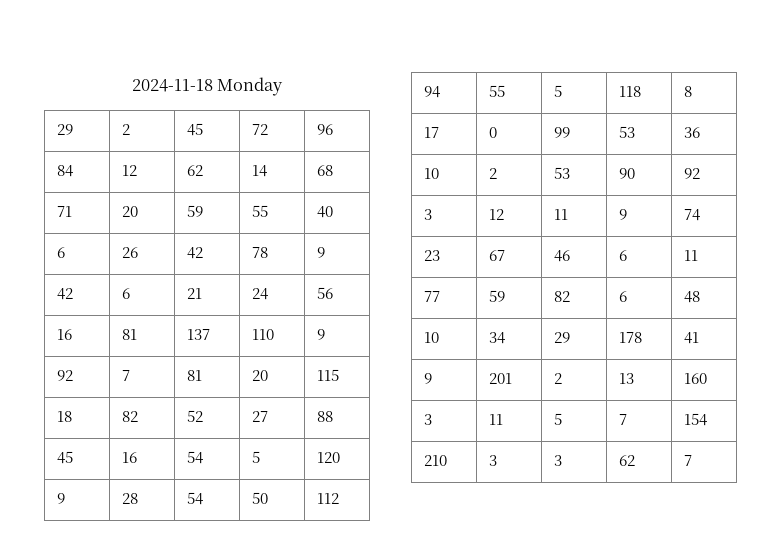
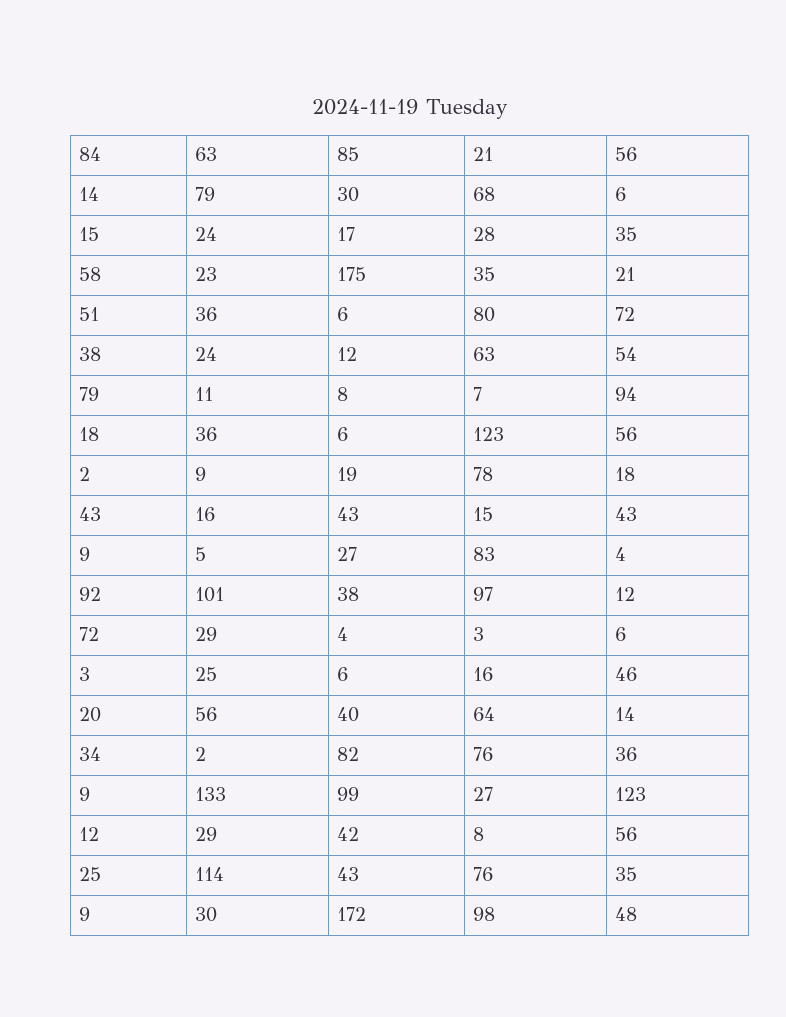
[131,77,284,96] [56,124,73,135] [121,124,130,135] [186,123,203,136] [251,124,268,135] [316,124,333,135] [56,165,73,177] [121,165,137,176] [186,165,203,176] [251,165,267,177] [316,165,333,176] [56,206,72,217] [121,206,138,217] [186,205,203,217] [251,205,268,217] [316,206,333,218] [56,247,65,258] [121,247,138,258] [186,247,203,259] [251,247,268,258] [316,247,325,258] [56,288,73,300] [121,288,130,299] [186,288,202,299] [251,288,268,300] [316,287,333,299] [56,329,72,340] [121,329,137,340] [186,329,210,340] [251,329,274,340] [316,329,325,340] [56,370,73,381] [121,370,130,381] [186,370,202,381] [251,370,268,381] [316,369,339,381] [56,411,72,422] [121,411,138,422] [186,410,203,422] [251,411,268,422] [316,411,333,422] [56,451,73,464] [121,452,137,463] [186,451,203,464] [251,451,260,463] [316,452,340,463] [56,493,65,504] [121,493,138,504] [186,492,203,505] [251,492,268,504] [316,493,339,504] [423,86,440,98] [488,85,505,97] [553,85,562,97] [618,86,641,97] [683,86,692,97] [423,127,439,138] [488,127,497,138] [553,127,570,138] [618,126,635,138] [683,127,700,138] [423,168,439,179] [488,168,497,179] [553,167,570,179] [618,168,635,179] [683,168,700,179] [423,209,432,220] [488,209,504,220] [553,209,568,220] [618,209,627,220] [683,209,700,221] [423,250,440,261] [488,250,505,261] [553,250,570,262] [618,250,627,261] [683,250,698,261] [423,291,440,302] [488,290,505,302] [553,291,570,302] [618,291,627,302] [683,291,700,303] [423,332,439,343] [488,332,505,344] [553,332,570,343] [618,332,642,343] [683,332,699,344] [423,373,432,384] [488,373,512,384] [553,373,562,384] [618,373,634,384] [683,373,707,384] [423,414,432,425] [488,414,503,425] [553,413,562,425] [618,414,627,425] [683,413,707,426] [423,455,447,466] [488,455,497,466] [553,455,562,466] [618,455,635,466] [683,455,692,466] 2024-11-18 Monday // 29 | 2 | 45 | 72 | 96 // 84 | 12 | 62 | 14 | 68 // 71 | 20 | 59 | 55 | 40 // 6 | 26 | 42 | 78 | 9 // 42 | 6 | 21 | 24 | 56 // 16 | 81 | 137 | 110 | 9 // 92 | 7 | 81 | 20 | 115 // 18 | 82 | 52 | 27 | 88 // 45 | 16 | 54 | 5 | 120 // 9 | 28 | 54 | 50 | 112 // 94 | 55 | 5 | 118 | 8 // 17 | 0 | 99 | 53 | 36 // 10 | 2 | 53 | 90 | 92 // 3 | 12 | 11 | 9 | 74 // 23 | 67 | 46 | 6 | 11 // 77 | 59 | 82 | 6 | 48 // 10 | 34 | 29 | 178 | 41 // 9 | 201 | 2 | 13 | 160 // 3 | 11 | 5 | 7 | 154 // 210 | 3 | 3 | 62 | 7 -> [311,99,508,119] [79,147,102,161] [195,147,218,161] [337,147,360,161] [473,147,494,161] [615,147,638,161] [79,187,100,201] [195,187,216,201] [337,187,360,202] [473,187,496,201] [615,187,627,201] [79,227,100,241] [195,227,218,241] [337,227,356,241] [473,227,496,241] [615,227,638,241] [79,267,102,281] [195,267,218,281] [337,267,367,281] [473,267,496,281] [615,267,636,281] [79,307,100,321] [195,307,218,321] [337,307,349,321] [473,307,496,322] [615,307,636,321] [79,347,102,361] [195,347,218,361] [337,347,358,361] [473,347,496,361] [615,347,638,361] [79,387,100,401] [195,387,214,401] [337,387,349,401] [473,387,483,401] [615,387,638,401] [79,427,100,441] [195,427,218,441] [337,427,349,441] [473,427,505,441] [615,427,638,441] [79,467,91,481] [195,467,207,481] [337,467,358,481] [473,467,494,481] [615,467,636,481] [79,507,102,521] [195,507,216,521] [337,507,360,521] [473,507,494,521] [615,507,638,521] [79,547,91,561] [195,547,207,561] [337,547,358,561] [473,547,496,561] [615,547,627,561] [79,587,102,601] [195,587,225,602] [337,587,360,601] [473,587,494,601] [615,587,636,601] [79,627,100,641] [195,627,218,641] [337,627,349,641] [473,627,485,641] [615,627,627,641] [79,667,91,681] [195,667,218,681] [337,667,349,681] [473,667,494,681] [615,667,638,681] [79,707,102,722] [195,707,218,721] [337,707,360,722] [473,707,496,721] [615,707,636,721] [79,747,102,761] [195,747,207,761] [337,747,360,761] [473,747,494,761] [615,747,638,761] [79,787,91,801] [195,787,227,801] [337,787,360,801] [473,787,494,801] [615,787,647,801] [79,827,100,841] [195,827,218,841] [337,827,360,841] [473,827,485,841] [615,827,638,841] [79,867,102,881] [195,867,225,881] [337,867,360,881] [473,867,494,881] [615,867,638,881] [79,907,91,921] [195,907,218,922] [337,907,367,921] [473,907,496,921] [615,907,638,921] 2024-11-19 Tuesday // 84 | 63 | 85 | 21 | 56 // 14 | 79 | 30 | 68 | 6 // 15 | 24 | 17 | 28 | 35 // 58 | 23 | 175 | 35 | 21 // 51 | 36 | 6 | 80 | 72 // 38 | 24 | 12 | 63 | 54 // 79 | 11 | 8 | 7 | 94 // 18 | 36 | 6 | 123 | 56 // 2 | 9 | 19 | 78 | 18 // 43 | 16 | 43 | 15 | 43 // 9 | 5 | 27 | 83 | 4 // 92 | 101 | 38 | 97 | 12 // 72 | 29 | 4 | 3 | 6 // 3 | 25 | 6 | 16 | 46 // 20 | 56 | 40 | 64 | 14 // 34 | 2 | 82 | 76 | 36 // 9 | 133 | 99 | 27 | 123 // 12 | 29 | 42 | 8 | 56 // 25 | 114 | 43 | 76 | 35 // 9 | 30 | 172 | 98 | 48

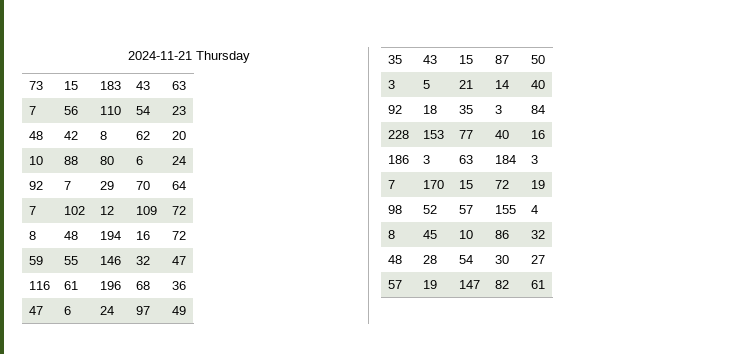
[311,99,508,119] [79,147,102,161] [195,147,218,161] [337,147,360,161] [473,147,494,161] [615,147,638,161] [79,187,100,201] [195,187,216,201] [337,187,360,202] 2024-11-19 Tuesday // 84 | 63 | 85 | 21 | 56 // 14 | 79 | 30 -> [127,51,250,63] [28,81,43,90] [63,81,78,90] [99,81,121,90] [135,81,150,90] [171,81,186,90] [28,106,36,115] [63,106,78,115] [99,106,121,115] [135,106,150,115] [171,106,186,115] [28,131,43,140] [63,131,78,140] [99,131,107,140] [135,131,150,140] [171,131,186,140] [28,156,43,165] [63,156,78,165] [99,156,114,165] [135,156,143,165] [171,156,186,165] [28,181,43,190] [63,181,71,190] [99,181,114,190] [135,181,150,190] [171,181,186,190] [28,206,36,215] [63,206,85,215] [99,206,114,215] [135,206,157,215] [171,206,186,215] [28,231,36,240] [63,231,78,240] [99,231,121,240] [135,231,150,240] [171,231,186,240] [28,256,43,265] [63,256,78,265] [99,256,121,265] [135,256,150,265] [171,256,186,265] [28,281,50,290] [63,281,78,290] [99,281,121,290] 2024-11-21 Thursday // 73 | 15 | 183 | 43 | 63 // 7 | 56 | 110 | 54 | 23 // 48 | 42 | 8 | 62 | 20 // 10 | 88 | 80 | 6 | 24 // 92 | 7 | 29 | 70 | 64 // 7 | 102 | 12 | 109 | 72 // 8 | 48 | 194 | 16 | 72 // 59 | 55 | 146 | 32 | 47 // 116 | 61 | 196
[615,187,627,201] [79,227,100,241] [195,227,218,241] [337,227,356,241] [473,227,496,241] [615,227,638,241] [79,267,102,281] [195,267,218,281] [337,267,367,281] [473,267,496,281] [615,267,636,281] [79,307,100,321] [195,307,218,321] [337,307,349,321] [473,307,496,322] [615,307,636,321] [79,347,102,361] [195,347,218,361] [337,347,358,361] [473,347,496,361] [615,347,638,361] [79,387,100,401] [195,387,214,401] [337,387,349,401] [473,387,483,401] [615,387,638,401] [79,427,100,441] [195,427,218,441] [337,427,349,441] [473,427,505,441] [615,427,638,441] [79,467,91,481] [195,467,207,481] [337,467,358,481] [473,467,494,481] [615,467,636,481] [79,507,102,521] [195,507,216,521] [337,507,360,521] [473,507,494,521] [615,507,638,521] [79,547,91,561] [195,547,207,561] [337,547,358,561] [473,547,496,561] [615,547,627,561] [79,587,102,601] [195,587,225,602] [337,587,360,601] [473,587,494,601] [615,587,636,601] [79,627,100,641] [195,627,218,641] [337,627,349,641] [473,627,485,641] [615,627,627,641] [79,667,91,681] [195,667,218,681] [337,667,349,681] [473,667,494,681] [615,667,638,681] [79,707,102,722] [195,707,218,721] [337,707,360,722] [473,707,496,721] [615,707,636,721] [79,747,102,761] [195,747,207,761] [337,747,360,761] [473,747,494,761] [615,747,638,761] [79,787,91,801] [195,787,227,801] [337,787,360,801] [473,787,494,801] [615,787,647,801] [79,827,100,841] [195,827,218,841] [337,827,360,841] [473,827,485,841] [615,827,638,841] [79,867,102,881] [195,867,225,881] [337,867,360,881] [473,867,494,881] [615,867,638,881] [79,907,91,921] [195,907,218,922] [337,907,367,921] [473,907,496,921] [615,907,638,921] | 6 // 15 | 24 | 17 | 28 | 35 // 58 | 23 | 175 | 35 | 21 // 51 | 36 | 6 | 80 | 72 // 38 | 24 | 12 | 63 | 54 // 79 | 11 | 8 | 7 | 94 // 18 | 36 | 6 | 123 | 56 // 2 | 9 | 19 | 78 | 18 // 43 | 16 | 43 | 15 | 43 // 9 | 5 | 27 | 83 | 4 // 92 | 101 | 38 | 97 | 12 // 72 | 29 | 4 | 3 | 6 // 3 | 25 | 6 | 16 | 46 // 20 | 56 | 40 | 64 | 14 // 34 | 2 | 82 | 76 | 36 // 9 | 133 | 99 | 27 | 123 // 12 | 29 | 42 | 8 | 56 // 25 | 114 | 43 | 76 | 35 // 9 | 30 | 172 | 98 | 48 -> [171,281,186,290] [28,306,43,315] [63,306,71,315] [99,306,114,315] [135,306,150,315] [171,306,186,315] [387,55,402,64] [422,55,437,64] [458,55,473,64] [494,55,509,64] [530,55,545,64] [387,80,395,89] [422,80,430,89] [458,80,473,89] [494,80,509,89] [530,80,545,89] [387,105,402,114] [422,105,437,114] [458,105,473,114] [494,105,502,114] [530,105,545,114] [387,130,409,139] [422,130,444,139] [458,130,473,139] [494,130,509,139] [530,130,545,139] [387,155,409,164] [422,155,430,164] [458,155,473,164] [494,155,516,164] [530,155,538,164] [387,180,395,189] [422,180,444,189] [458,180,473,189] [494,180,509,189] [530,180,545,189] [387,205,402,214] [422,205,437,214] [458,205,473,214] [494,205,516,214] [530,205,538,214] [387,230,395,239] [422,230,437,239] [458,230,473,239] [494,230,509,239] [530,230,545,239] [387,255,402,264] [422,255,437,264] [458,255,473,264] [494,255,509,264] [530,255,545,264] [387,280,402,289] [422,280,437,289] [458,280,480,289] [494,280,509,289] [530,280,545,289] | 36 // 47 | 6 | 24 | 97 | 49 // 35 | 43 | 15 | 87 | 50 // 3 | 5 | 21 | 14 | 40 // 92 | 18 | 35 | 3 | 84 // 228 | 153 | 77 | 40 | 16 // 186 | 3 | 63 | 184 | 3 // 7 | 170 | 15 | 72 | 19 // 98 | 52 | 57 | 155 | 4 // 8 | 45 | 10 | 86 | 32 // 48 | 28 | 54 | 30 | 27 // 57 | 19 | 147 | 82 | 61

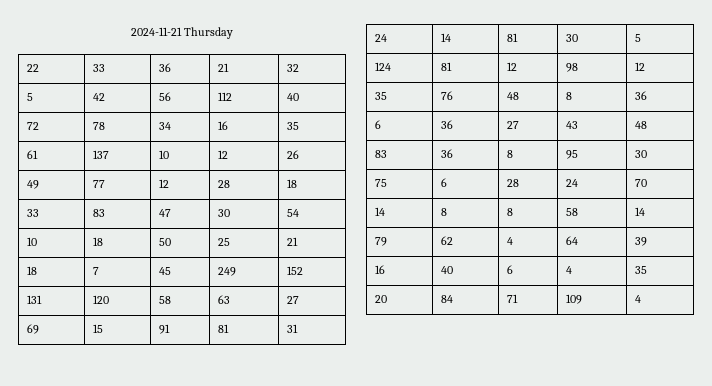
[28,81,43,90] [63,81,78,90] [99,81,121,90] [135,81,150,90] [171,81,186,90] [28,106,36,115] [63,106,78,115] [99,106,121,115] [135,106,150,115] [171,106,186,115] [28,131,43,140] [63,131,78,140] [99,131,107,140] [135,131,150,140] [171,131,186,140] [28,156,43,165] [63,156,78,165] [99,156,114,165] [135,156,143,165] [171,156,186,165] [28,181,43,190] [63,181,71,190] [99,181,114,190] [135,181,150,190] [171,181,186,190] [28,206,36,215] [63,206,85,215] [99,206,114,215] [135,206,157,215] [171,206,186,215] [28,231,36,240] [63,231,78,240] [99,231,121,240] [135,231,150,240] [171,231,186,240] [28,256,43,265] [63,256,78,265] [99,256,121,265] [135,256,150,265] [171,256,186,265] [28,281,50,290] [63,281,78,290] [99,281,121,290] [135,281,150,290] [171,281,186,290] [28,306,43,315] [63,306,71,315] [99,306,114,315] [135,306,150,315] [171,306,186,315] [387,55,402,64] [422,55,437,64] [458,55,473,64] [494,55,509,64] [530,55,545,64] [387,80,395,89] [422,80,430,89] [458,80,473,89] [494,80,509,89] [530,80,545,89] [387,105,402,114] [422,105,437,114] [458,105,473,114] [494,105,502,114] [530,105,545,114] [387,130,409,139] [422,130,444,139] [458,130,473,139] [494,130,509,139] [530,130,545,139] [387,155,409,164] [422,155,430,164] [458,155,473,164] [494,155,516,164] [530,155,538,164] [387,180,395,189] [422,180,444,189] [458,180,473,189] [494,180,509,189] [530,180,545,189] [387,205,402,214] [422,205,437,214] [458,205,473,214] [494,205,516,214] [530,205,538,214] [387,230,395,239] [422,230,437,239] [458,230,473,239] [494,230,509,239] [530,230,545,239] [387,255,402,264] [422,255,437,264] [458,255,473,264] [494,255,509,264] [530,255,545,264] [387,280,402,289] [422,280,437,289] [458,280,480,289] [494,280,509,289] [530,280,545,289] 73 | 15 | 183 | 43 | 63 // 7 | 56 | 110 | 54 | 23 // 48 | 42 | 8 | 62 | 20 // 10 | 88 | 80 | 6 | 24 // 92 | 7 | 29 | 70 | 64 // 7 | 102 | 12 | 109 | 72 // 8 | 48 | 194 | 16 | 72 // 59 | 55 | 146 | 32 | 47 // 116 | 61 | 196 | 68 | 36 // 47 | 6 | 24 | 97 | 49 // 35 | 43 | 15 | 87 | 50 // 3 | 5 | 21 | 14 | 40 // 92 | 18 | 35 | 3 | 84 // 228 | 153 | 77 | 40 | 16 // 186 | 3 | 63 | 184 | 3 // 7 | 170 | 15 | 72 | 19 // 98 | 52 | 57 | 155 | 4 // 8 | 45 | 10 | 86 | 32 // 48 | 28 | 54 | 30 | 27 // 57 | 19 | 147 | 82 | 61 -> [27,64,40,72] [93,64,106,72] [159,63,172,72] [218,63,230,72] [287,64,300,72] [27,93,34,101] [93,93,106,101] [159,92,172,101] [218,92,233,101] [287,93,300,101] [27,122,40,130] [93,122,106,130] [159,122,172,130] [218,121,229,130] [287,122,300,130] [27,150,39,159] [93,150,110,159] [159,150,170,159] [218,150,229,159] [287,150,300,159] [27,180,40,189] [93,180,106,188] [159,179,170,188] [218,180,231,188] [287,179,298,188] [27,209,40,217] [93,209,106,217] [159,209,172,217] [218,209,231,217] [287,209,300,217] [27,237,38,246] [93,237,104,246] [159,238,172,246] [218,238,231,246] [287,237,299,246] [27,266,38,275] [93,267,100,275] [159,267,172,275] [218,267,237,276] [287,266,304,275] [27,295,43,304] [93,295,110,304] [159,296,172,304] [218,295,231,304] [287,296,300,304] [27,324,40,334] [93,324,104,333] [159,324,171,334] [218,324,230,333] [287,324,299,333] [375,34,388,42] [441,33,452,42] [507,33,519,42] [566,34,579,42] [635,34,642,42] [375,62,392,71] [441,62,453,71] [507,62,518,71] [566,63,579,72] [635,62,646,71] [375,92,388,100] [441,91,454,100] [507,92,520,100] [566,92,573,100] [635,91,648,100] [375,120,382,129] [441,120,454,129] [507,121,520,129] [566,121,579,129] [635,121,648,129] [375,150,388,158] [441,149,454,158] [507,150,514,158] [566,150,579,159] [635,150,648,158] [375,179,388,187] [441,178,448,187] [507,179,520,187] [566,179,579,187] [635,179,648,187] [375,207,386,216] [441,208,448,216] [507,208,514,216] [566,208,579,216] [635,207,646,216] [375,237,388,246] [441,236,454,245] [507,237,514,245] [566,236,579,245] [635,237,648,246] [375,265,386,274] [441,266,454,274] [507,265,514,274] [566,266,573,274] [635,266,648,274] [375,295,388,303] [441,295,454,303] [507,294,519,303] [566,294,583,304] [635,295,642,303] 22 | 33 | 36 | 21 | 32 // 5 | 42 | 56 | 112 | 40 // 72 | 78 | 34 | 16 | 35 // 61 | 137 | 10 | 12 | 26 // 49 | 77 | 12 | 28 | 18 // 33 | 83 | 47 | 30 | 54 // 10 | 18 | 50 | 25 | 21 // 18 | 7 | 45 | 249 | 152 // 131 | 120 | 58 | 63 | 27 // 69 | 15 | 91 | 81 | 31 // 24 | 14 | 81 | 30 | 5 // 124 | 81 | 12 | 98 | 12 // 35 | 76 | 48 | 8 | 36 // 6 | 36 | 27 | 43 | 48 // 83 | 36 | 8 | 95 | 30 // 75 | 6 | 28 | 24 | 70 // 14 | 8 | 8 | 58 | 14 // 79 | 62 | 4 | 64 | 39 // 16 | 40 | 6 | 4 | 35 // 20 | 84 | 71 | 109 | 4

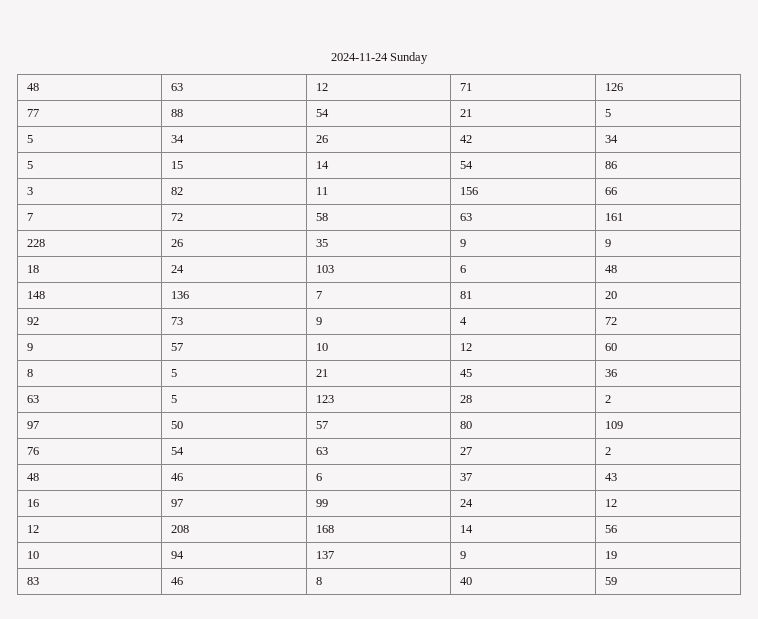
[130,27,234,39] [27,64,40,72] [93,64,106,72] [159,63,172,72] [218,63,230,72] [287,64,300,72] [27,93,34,101] 2024-11-21 Thursday // 22 | 33 | 36 | 21 | 32 // 5 -> [330,52,429,64] [26,83,39,91] [170,83,183,91] [315,83,328,91] [459,83,472,91] [604,83,623,91] [26,109,39,117] [170,109,183,117] [315,109,329,117] [459,109,472,117] [604,109,611,117] [26,135,33,143] [170,135,184,143] [315,135,328,143] 2024-11-24 Sunday // 48 | 63 | 12 | 71 | 126 // 77 | 88 | 54 | 21 | 5 // 5 | 34 | 26
[159,92,172,101] [218,92,233,101] [287,93,300,101] [27,122,40,130] [93,122,106,130] [159,122,172,130] [218,121,229,130] [287,122,300,130] [27,150,39,159] [93,150,110,159] [159,150,170,159] [218,150,229,159] [287,150,300,159] [27,180,40,189] [93,180,106,188] [159,179,170,188] [218,180,231,188] [287,179,298,188] [27,209,40,217] [93,209,106,217] [159,209,172,217] [218,209,231,217] [287,209,300,217] [27,237,38,246] [93,237,104,246] [159,238,172,246] [218,238,231,246] [287,237,299,246] [27,266,38,275] [93,267,100,275] [159,267,172,275] [218,267,237,276] [287,266,304,275] [27,295,43,304] [93,295,110,304] [159,296,172,304] [218,295,231,304] [287,296,300,304] [27,324,40,334] [93,324,104,333] [159,324,171,334] [218,324,230,333] [287,324,299,333] [375,34,388,42] [441,33,452,42] [507,33,519,42] [566,34,579,42] [635,34,642,42] [375,62,392,71] [441,62,453,71] [507,62,518,71] [566,63,579,72] [635,62,646,71] [375,92,388,100] [441,91,454,100] [507,92,520,100] [566,92,573,100] [635,91,648,100] [375,120,382,129] [441,120,454,129] [507,121,520,129] [566,121,579,129] [635,121,648,129] [375,150,388,158] [441,149,454,158] [507,150,514,158] [566,150,579,159] [635,150,648,158] [375,179,388,187] [441,178,448,187] [507,179,520,187] [566,179,579,187] [635,179,648,187] [375,207,386,216] [441,208,448,216] [507,208,514,216] [566,208,579,216] [635,207,646,216] [375,237,388,246] [441,236,454,245] [507,237,514,245] [566,236,579,245] [635,237,648,246] [375,265,386,274] [441,266,454,274] [507,265,514,274] [566,266,573,274] [635,266,648,274] [375,295,388,303] [441,295,454,303] [507,294,519,303] [566,294,583,304] [635,295,642,303] 56 | 112 | 40 // 72 | 78 | 34 | 16 | 35 // 61 | 137 | 10 | 12 | 26 // 49 | 77 | 12 | 28 | 18 // 33 | 83 | 47 | 30 | 54 // 10 | 18 | 50 | 25 | 21 // 18 | 7 | 45 | 249 | 152 // 131 | 120 | 58 | 63 | 27 // 69 | 15 | 91 | 81 | 31 // 24 | 14 | 81 | 30 | 5 // 124 | 81 | 12 | 98 | 12 // 35 | 76 | 48 | 8 | 36 // 6 | 36 | 27 | 43 | 48 // 83 | 36 | 8 | 95 | 30 // 75 | 6 | 28 | 24 | 70 // 14 | 8 | 8 | 58 | 14 // 79 | 62 | 4 | 64 | 39 // 16 | 40 | 6 | 4 | 35 // 20 | 84 | 71 | 109 | 4 -> [604,135,618,143] [26,161,33,169] [170,161,183,169] [315,161,329,169] [459,161,473,169] [604,161,617,169] [26,187,33,195] [170,187,183,195] [315,187,328,195] [459,187,478,195] [604,187,617,195] [26,213,33,221] [170,213,183,221] [315,213,328,221] [459,213,472,221] [604,213,623,221] [26,239,45,247] [170,239,183,247] [315,239,328,247] [459,239,466,247] [604,239,611,247] [26,265,39,273] [170,265,184,273] [315,265,334,273] [459,265,466,273] [604,265,617,273] [26,291,45,299] [170,291,189,299] [315,291,322,299] [459,291,472,299] [604,291,617,299] [26,317,39,325] [170,317,183,325] [315,317,322,325] [459,317,467,325] [604,317,617,325] [26,343,33,351] [170,343,183,351] [315,343,328,351] [459,343,472,351] [604,343,617,351] [26,369,33,377] [170,369,177,377] [315,369,328,377] [459,369,472,377] [604,369,617,377] [26,395,39,403] [170,395,177,403] [315,395,334,403] [459,395,472,403] [604,395,611,403] [26,421,39,429] [170,421,183,429] [315,421,328,429] [459,421,472,429] [604,421,623,429] [26,447,39,455] [170,447,184,455] [315,447,328,455] [459,447,472,455] [604,447,611,455] [26,473,39,481] [170,473,183,481] [315,473,322,481] [459,473,472,481] [604,473,617,481] [26,499,39,507] [170,499,183,507] [315,499,328,507] [459,499,473,507] [604,499,617,507] [26,525,39,533] [170,525,189,533] [315,525,334,533] [459,525,473,533] [604,525,617,533] [26,551,39,559] [170,551,184,559] [315,551,334,559] [459,551,466,559] [604,551,617,559] [26,577,39,585] [170,577,183,585] [315,577,322,585] [459,577,472,585] [604,577,617,585] 34 // 5 | 15 | 14 | 54 | 86 // 3 | 82 | 11 | 156 | 66 // 7 | 72 | 58 | 63 | 161 // 228 | 26 | 35 | 9 | 9 // 18 | 24 | 103 | 6 | 48 // 148 | 136 | 7 | 81 | 20 // 92 | 73 | 9 | 4 | 72 // 9 | 57 | 10 | 12 | 60 // 8 | 5 | 21 | 45 | 36 // 63 | 5 | 123 | 28 | 2 // 97 | 50 | 57 | 80 | 109 // 76 | 54 | 63 | 27 | 2 // 48 | 46 | 6 | 37 | 43 // 16 | 97 | 99 | 24 | 12 // 12 | 208 | 168 | 14 | 56 // 10 | 94 | 137 | 9 | 19 // 83 | 46 | 8 | 40 | 59

